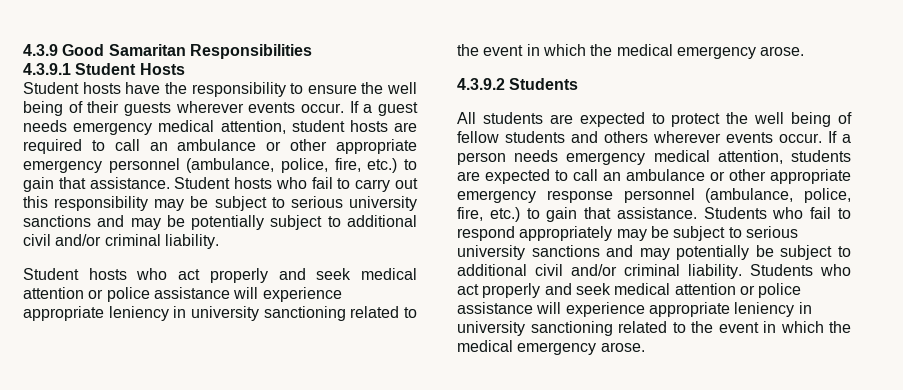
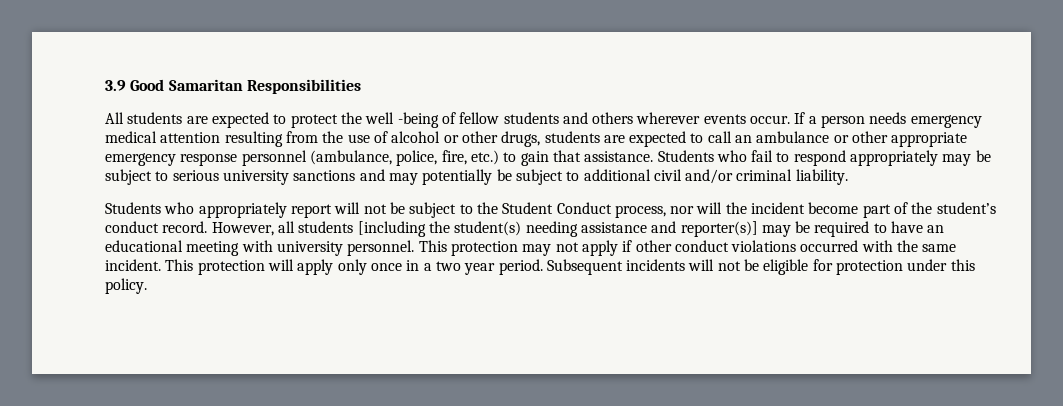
[23,44,58,56] 4.3.9 -> [105,80,126,91] 3.9
[23,63,185,75] [23,82,417,97] [23,101,419,116] [23,120,418,135] [23,139,417,154] [23,158,418,173] [23,177,418,192] [23,196,417,211] [23,215,417,230] [23,234,219,249] [23,268,417,283] [23,287,342,302] [23,306,418,321] [457,44,805,59] [457,78,579,90] // 4.3.9.1 Student Hosts // Student hosts have the responsibility to ensure the well being of their guests wherever events occur. If a guest needs emergency medical attention, student hosts are required to call an ambulance or other appropriate emergency personnel (ambulance, police, fire, etc.) to gain that assistance. Student hosts who fail to carry out this responsibility may be subject to serious university sanctions and may be potentially subject to additional civil and/or criminal liability. // Student hosts who act properly and seek medical attention or police assistance will experience appropriate leniency in university sanctioning related to the event in which the medical emergency arose. // 4.3.9.2 Students -> (361, 86) none
[791,112,832,127] being -> [397,112,439,128] -being
[717,150,783,164] attention, -> [160,131,541,147] attention resulting from the use of alcohol or other drugs,
[750,264,851,276] [457,283,802,298] [457,302,812,317] [457,321,851,336] [457,340,645,355] Students who act properly and seek medical attention or police assistance will experience appropriate leniency in university sanctioning related to the event in which the medical emergency arose. -> [105,202,996,218] [105,221,945,237] [105,240,957,256] [105,259,975,275] [105,278,147,294] // Students who appropriately report will not be subject to the Student Conduct process, nor will the incident become part of the student’s conduct record. However, all students [including the student(s) needing assistance and reporter(s)] may be required to have an educational meeting with university personnel. This protection may not apply if other conduct violations occurred with the same incident. This protection will apply only once in a two year period. Subsequent incidents will not be eligible for protection under this policy.

